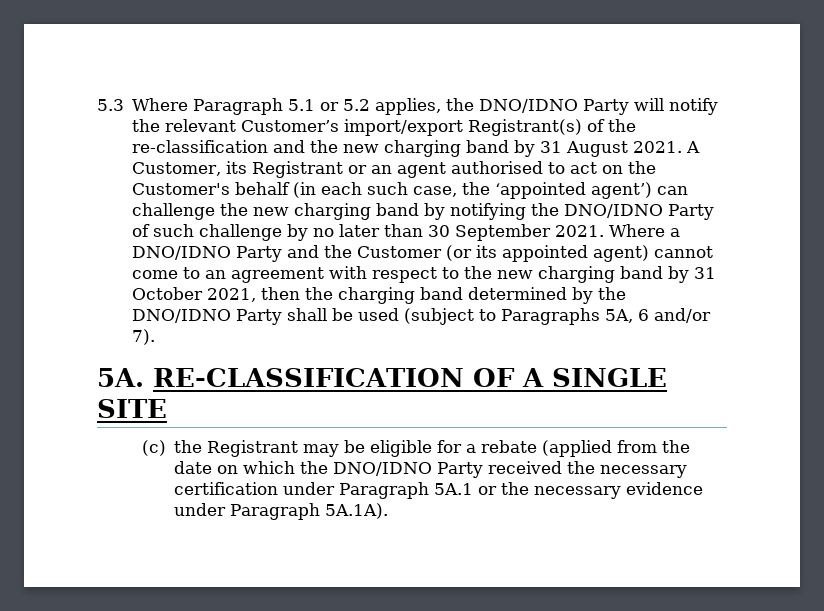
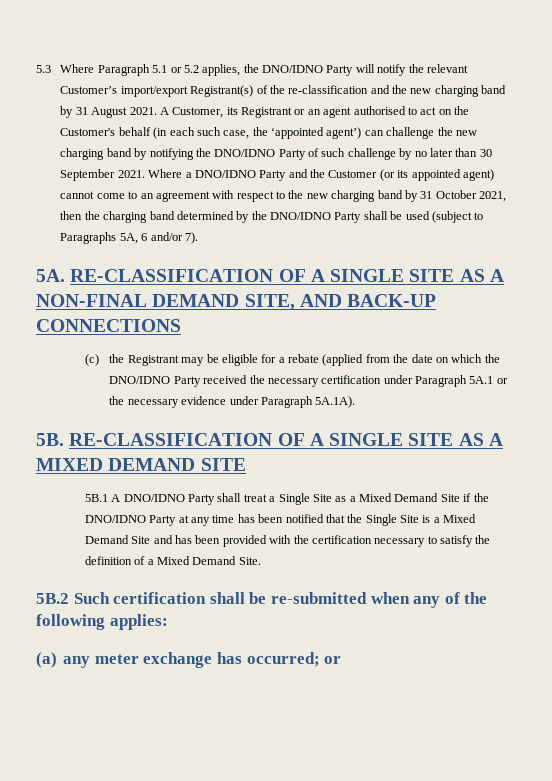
(167, 408) none -> [459,269,504,282] [36,294,437,310] [36,319,181,332] AS A NON-FINAL DEMAND SITE, AND BACK-UP CONNECTIONS
(389, 511) none -> [36,433,503,446] [36,458,246,471] [84,493,489,505] [84,514,477,526] [84,535,491,547] [84,556,261,565] [36,592,488,608] [36,614,168,630] [36,652,342,668] // 5B. RE-CLASSIFICATION OF A SINGLE SITE AS A MIXED DEMAND SITE // 5B.1 A DNO/IDNO Party shall treat a Single Site as a Mixed Demand Site if the DNO/IDNO Party at any time has been notified that the Single Site is a Mixed Demand Site and has been provided with the certification necessary to satisfy the definition of a Mixed Demand Site. // 5B.2 Such certification shall be re-submitted when any of the following applies: // (a) any meter exchange has occurred; or

